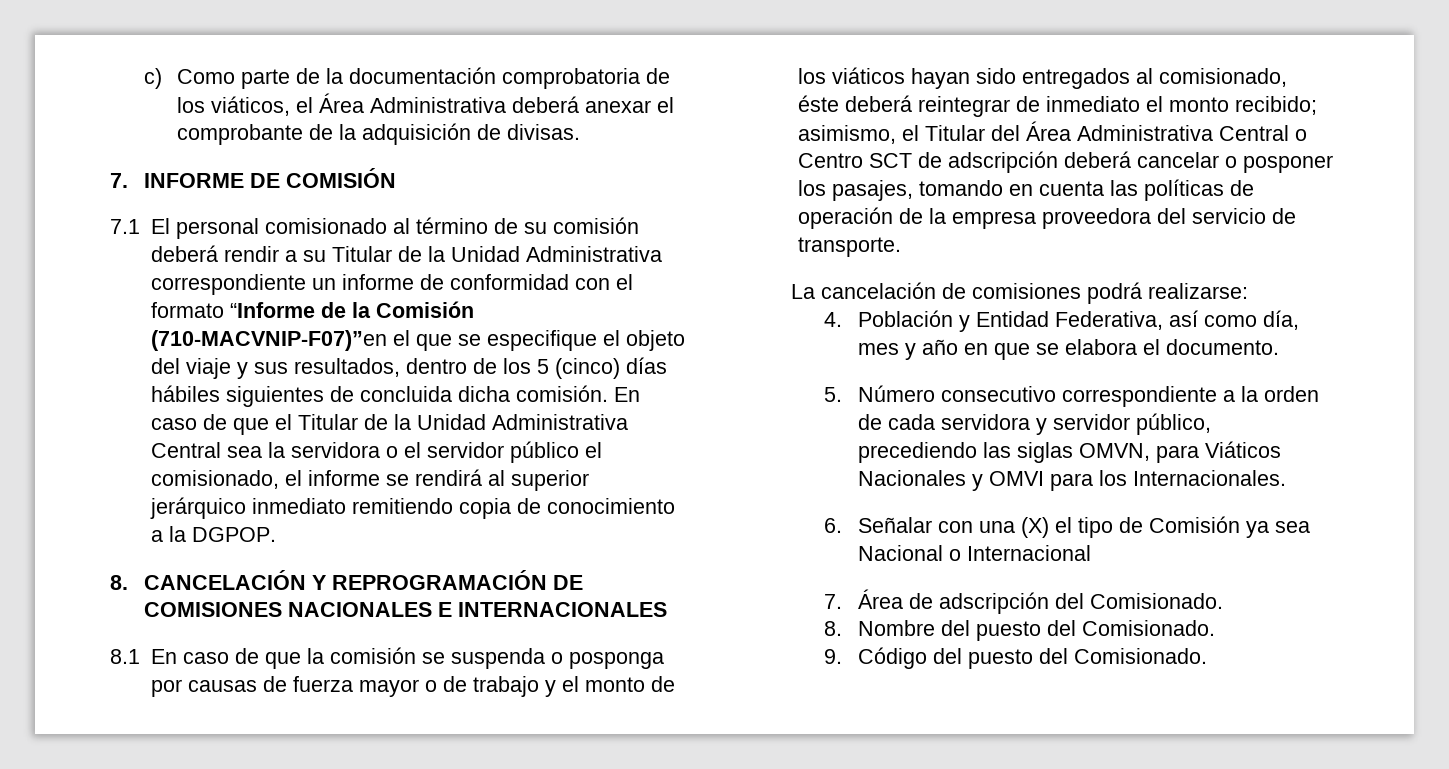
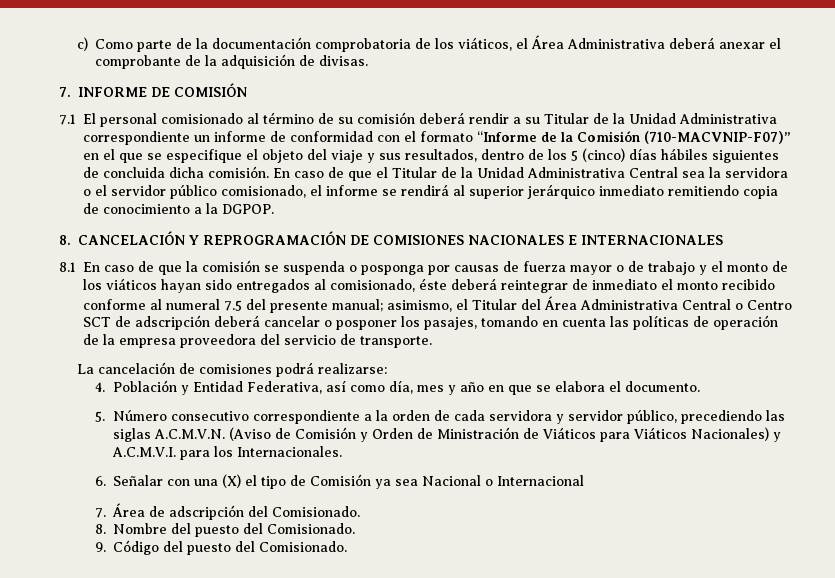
[151,330,388,351] (710-MACVNIP-F07)”en -> [643,131,791,144] [82,153,99,160] (710-MACVNIP-F07)” en
[585,442,603,458] el -> (217, 192) none
[1235,96,1318,115] recibido; -> [721,279,775,290] [82,299,383,313] recibido conforme al numeral 7.5 del presente manual;
[1078,441,1281,463] [857,470,1044,491] OMVN, para Viáticos Nacionales y OMVI -> [153,427,781,442] [111,447,176,457] A.C.M.V.N. (Aviso de Comisión y Orden de Ministración de Viáticos para Viáticos Nacionales) y A.C.M.V.I.

